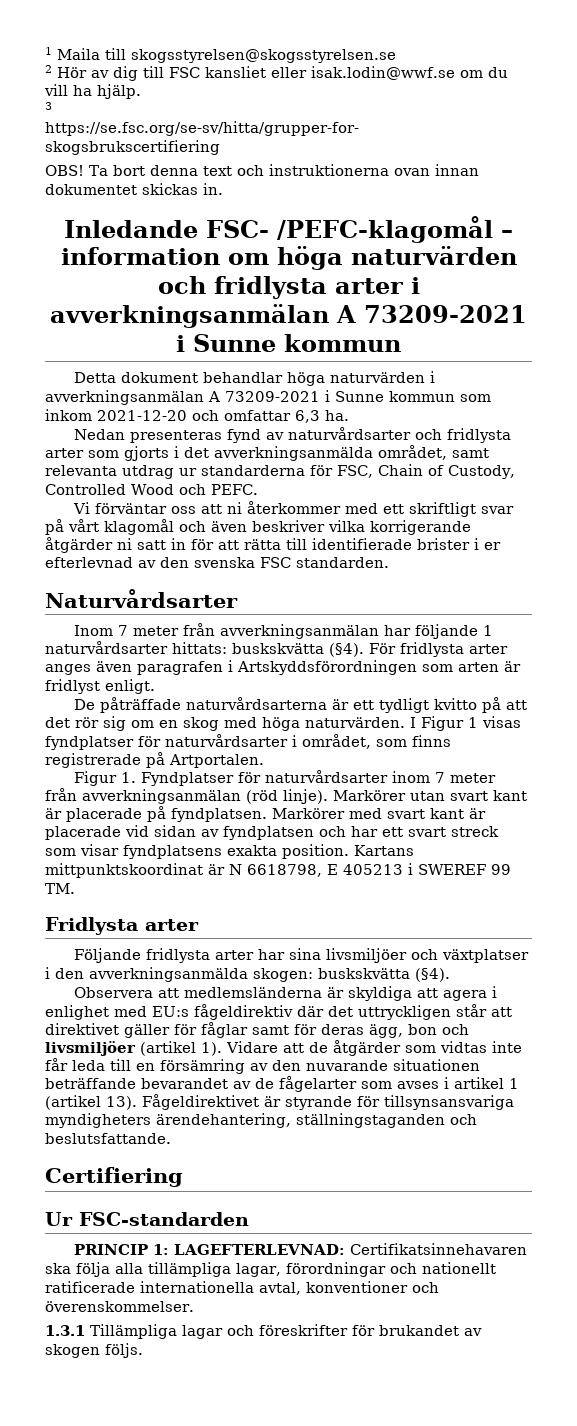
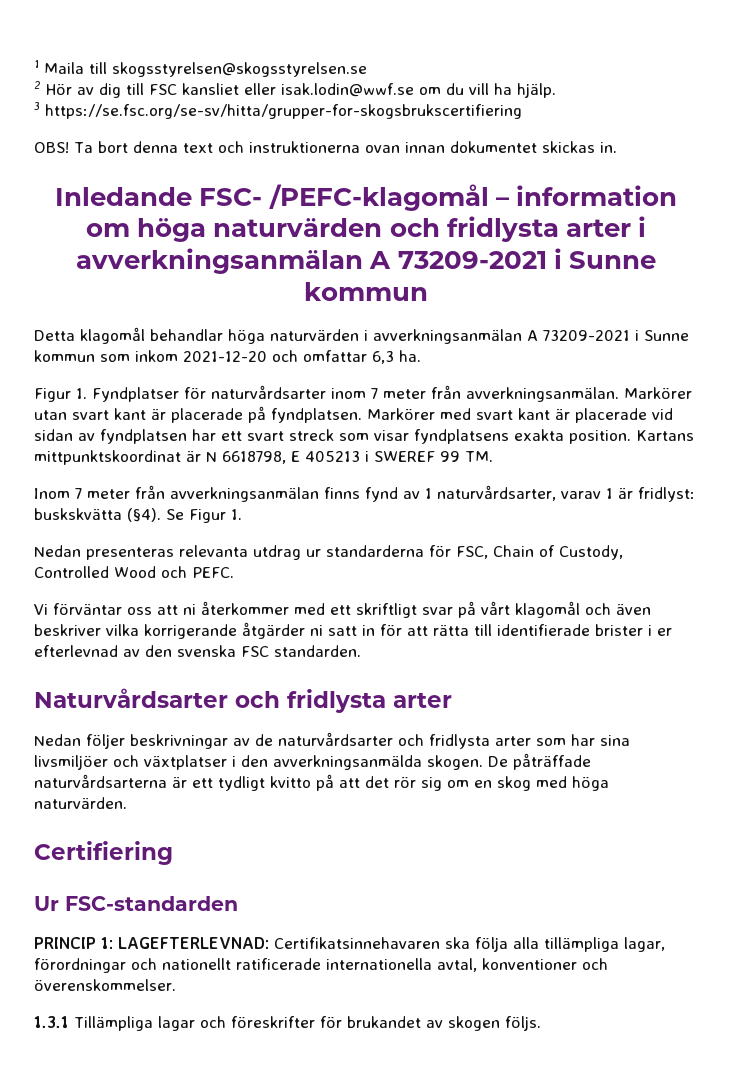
[121,372,199,383] dokument -> [80,327,145,344] klagomål
[74,427,512,443] [45,445,489,461] Nedan presenteras fynd av naturvårdsarter och fridlysta arter som gjorts i det avverkningsanmälda området, samt -> [34,385,692,402] [34,406,673,423] [34,429,694,444] [34,450,493,465] [34,485,695,502] [34,508,242,523] [34,545,174,560] Figur 1. Fyndplatser för naturvårdsarter inom 7 meter från avverkningsanmälan. Markörer utan svart kant är placerade på fyndplatsen. Markörer med svart kant är placerade vid sidan av fyndplatsen har ett svart streck som visar fyndplatsens exakta position. Kartans mittpunktskoordinat är N 6618798, E 405213 i SWEREF 99 TM. // Inom 7 meter från avverkningsanmälan finns fynd av 1 naturvårdsarter, varav 1 är fridlyst: buskskvätta (§4). Se Figur 1. // Nedan presenteras
[74,623,494,639] [45,641,508,657] [45,660,521,675] [45,679,155,694] // Inom 7 meter från avverkningsanmälan har följande 1 naturvårdsarter hittats: buskskvätta (§4). För fridlysta arter anges även paragrafen i Artskyddsförordningen som arten är fridlyst enligt. // -> [235,689,452,713] [34,732,630,749] [34,755,483,770] och fridlysta arter // Nedan följer beskrivningar av de naturvårdsarter och fridlysta arter som har sina livsmiljöer och växtplatser i den avverkningsanmälda skogen.
[410,716,521,731] [45,734,451,750] [45,752,264,768] [74,770,497,786] [45,788,527,804] [45,806,486,822] [45,825,499,840] [45,844,414,859] [45,863,511,878] [45,883,75,894] [45,917,199,935] [74,948,530,963] [45,967,450,982] [74,986,498,1001] [45,1004,512,1020] [45,1022,469,1038] [45,1040,522,1056] [45,1058,480,1074] [45,1076,519,1092] [45,1094,514,1110] [45,1113,477,1128] [45,1133,171,1144] I Figur 1 visas fyndplatser för naturvårdsarter i området, som finns registrerade på Artportalen. // Figur 1. Fyndplatser för naturvårdsarter inom 7 meter från avverkningsanmälan (röd linje). Markörer utan svart kant är placerade på fyndplatsen. Markörer med svart kant är placerade vid sidan av fyndplatsen och har ett svart streck som visar fyndplatsens exakta position. Kartans mittpunktskoordinat är N 6618798, E 405213 i SWEREF 99 TM. // Fridlysta arter // Följande fridlysta arter har sina livsmiljöer och växtplatser i den avverkningsanmälda skogen: buskskvätta (§4). // Observera att medlemsländerna är skyldiga att agera i enlighet med EU:s fågeldirektiv där det uttryckligen står att direktivet gäller för fåglar samt för deras ägg, bon och livsmiljöer (artikel 1). Vidare att de åtgärder som vidtas inte får leda till en försämring av den nuvarande situationen beträffande bevarandet av de fågelarter som avses i artikel 1 (artikel 13). Fågeldirektivet är styrande för tillsynsansvariga myndigheters ärendehantering, ställningstaganden och beslutsfattande. -> (127, 803) none

